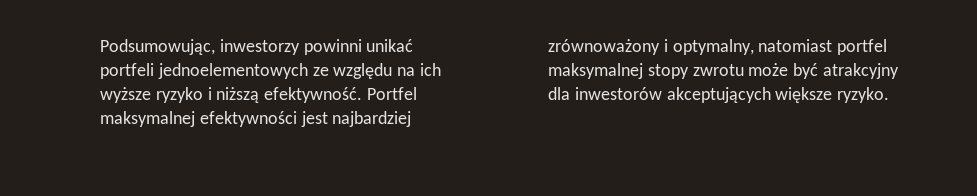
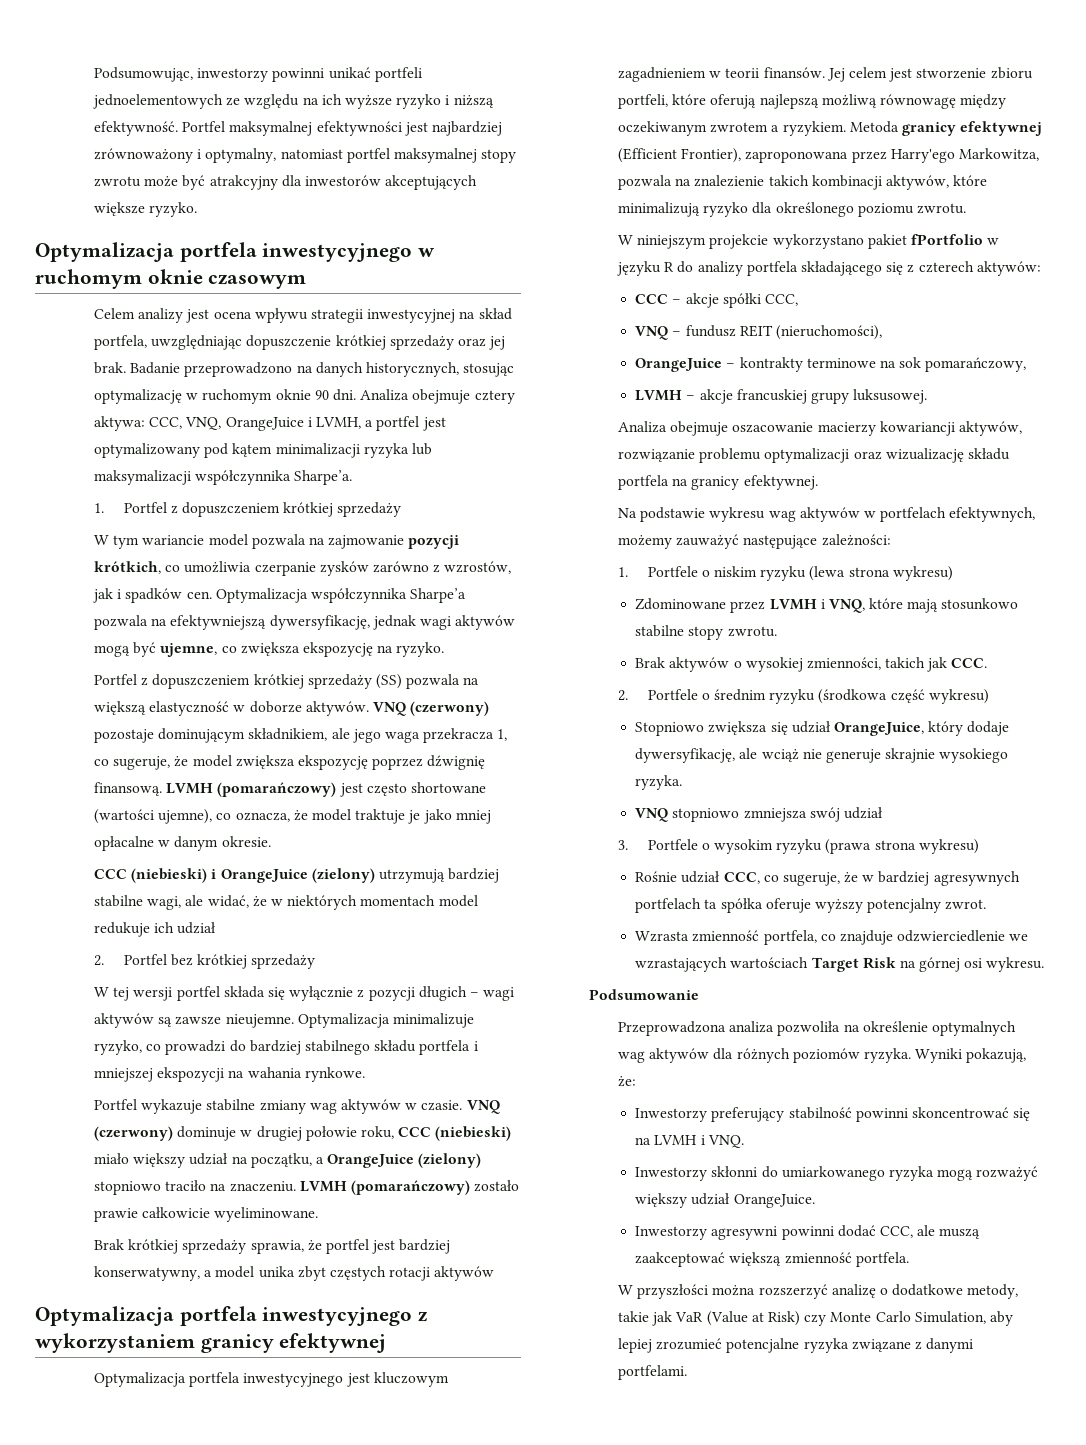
(889, 95) none -> [35,242,436,262] [35,269,307,289] [94,308,512,323] [94,335,506,350] [94,362,515,377] [94,389,515,404] [94,416,446,431] [94,443,433,458] [94,470,353,485] [94,502,402,517] [94,534,460,549] [94,561,512,576] [93,588,467,603] [94,615,516,630] [94,642,445,657] [94,674,480,689] [94,701,490,716] [94,728,508,743] [94,755,486,770] [94,782,487,797] [94,809,491,824] [94,836,271,851] [94,868,500,883] [94,895,478,910] [94,922,217,937] [94,954,316,969] [94,986,515,1001] [94,1013,475,1028] [94,1040,478,1055] [94,1067,365,1082] [94,1099,500,1114] [94,1126,512,1141] [94,1153,482,1168] [94,1180,520,1195] [94,1207,319,1222] [94,1239,451,1254] [94,1266,495,1281] [35,1306,428,1326] [35,1333,387,1353] [94,1372,449,1387] [618,67,1033,82] [618,94,1007,109] [618,121,1043,136] [618,148,1040,163] [618,175,988,190] [618,202,967,217] [618,234,1000,249] [617,261,1041,276] [635,293,798,308] [635,325,882,340] [635,357,1027,372] [635,389,928,404] [618,421,1023,436] [618,448,1011,463] [618,475,818,490] [618,507,1036,522] [618,534,891,549] [618,566,953,581] [635,598,1019,613] [635,625,777,640] [635,657,988,672] [618,689,989,704] [635,721,1010,736] [635,748,1009,763] [635,775,683,790] [635,807,883,822] [618,839,979,854] [635,871,1020,886] [635,898,987,913] [635,930,1029,945] [635,957,1045,972] [588,989,699,1000] [618,1021,1017,1036] [618,1048,1027,1063] [618,1076,637,1087] [635,1107,1031,1122] [635,1135,744,1148] [635,1166,1039,1181] [635,1193,815,1208] [635,1225,981,1240] [635,1252,909,1267] [618,1284,1019,1299] [618,1311,1013,1326] [618,1338,974,1353] [618,1365,688,1380] // Optymalizacja portfela inwestycyjnego w ruchomym oknie czasowym // Celem analizy jest ocena wpływu strategii inwestycyjnej na skład portfela, uwzględniając dopuszczenie krótkiej sprzedaży oraz jej brak. Badanie przeprowadzono na danych historycznych, stosując optymalizację w ruchomym oknie 90 dni. Analiza obejmuje cztery aktywa: CCC, VNQ, OrangeJuice i LVMH, a portfel jest optymalizowany pod kątem minimalizacji ryzyka lub maksymalizacji współczynnika Sharpe’a. // 1. Portfel z dopuszczeniem krótkiej sprzedaży // W tym wariancie model pozwala na zajmowanie pozycji krótkich, co umożliwia czerpanie zysków zarówno z wzrostów, jak i spadków cen. Optymalizacja współczynnika Sharpe’a pozwala na efektywniejszą dywersyfikację, jednak wagi aktywów mogą być ujemne, co zwiększa ekspozycję na ryzyko. // Portfel z dopuszczeniem krótkiej sprzedaży (SS) pozwala na większą elastyczność w doborze aktywów. VNQ (czerwony) pozostaje dominującym składnikiem, ale jego waga przekracza 1, co sugeruje, że model zwiększa ekspozycję poprzez dźwignię finansową. LVMH (pomarańczowy) jest często shortowane (wartości ujemne), co oznacza, że model traktuje je jako mniej opłacalne w danym okresie. // CCC (niebieski) i OrangeJuice (zielony) utrzymują bardziej stabilne wagi, ale widać, że w niektórych momentach model redukuje ich udział // 2. Portfel bez krótkiej sprzedaży // W tej wersji portfel składa się wyłącznie z pozycji długich – wagi aktywów są zawsze nieujemne. Optymalizacja minimalizuje ryzyko, co prowadzi do bardziej stabilnego składu portfela i mniejszej ekspozycji na wahania rynkowe. // Portfel wykazuje stabilne zmiany wag aktywów w czasie. VNQ (czerwony) dominuje w drugiej połowie roku, CCC (niebieski) miało większy udział na początku, a OrangeJuice (zielony) stopniowo traciło na znaczeniu. LVMH (pomarańczowy) zostało prawie całkowicie wyeliminowane. // Brak krótkiej sprzedaży sprawia, że portfel jest bardziej konserwatywny, a model unika zbyt częstych rotacji aktywów // Optymalizacja portfela inwestycyjnego z wykorzystaniem granicy efektywnej // Optymalizacja portfela inwestycyjnego jest kluczowym zagadnieniem w teorii finansów. Jej celem jest stworzenie zbioru portfeli, które oferują najlepszą możliwą równowagę między oczekiwanym zwrotem a ryzykiem. Metoda granicy efektywnej (Efficient Frontier), zaproponowana przez Harry'ego Markowitza, pozwala na znalezienie takich kombinacji aktywów, które minimalizują ryzyko dla określonego poziomu zwrotu. // W niniejszym projekcie wykorzystano pakiet fPortfolio w języku R do analizy portfela składającego się z czterech aktywów: // CCC – akcje spółki CCC, // VNQ – fundusz REIT (nieruchomości), // OrangeJuice – kontrakty terminowe na sok pomarańczowy, // LVMH – akcje francuskiej grupy luksusowej. // Analiza obejmuje oszacowanie macierzy kowariancji aktywów, rozwiązanie problemu optymalizacji oraz wizualizację składu portfela na granicy efektywnej. // Na podstawie wykresu wag aktywów w portfelach efektywnych, możemy zauważyć następujące zależności: // 1. Portfele o niskim ryzyku (lewa strona wykresu) // Zdominowane przez LVMH i VNQ, które mają stosunkowo stabilne stopy zwrotu. // Brak aktywów o wysokiej zmienności, takich jak CCC. // 2. Portfele o średnim ryzyku (środkowa część wykresu) // Stopniowo zwiększa się udział OrangeJuice, który dodaje dywersyfikację, ale wciąż nie generuje skrajnie wysokiego ryzyka. // VNQ stopniowo zmniejsza swój udział // 3. Portfele o wysokim ryzyku (prawa strona wykresu) // Rośnie udział CCC, co sugeruje, że w bardziej agresywnych portfelach ta spółka oferuje wyższy potencjalny zwrot. // Wzrasta zmienność portfela, co znajduje odzwierciedlenie we wzrastających wartościach Target Risk na górnej osi wykresu. // Podsumowanie // Przeprowadzona analiza pozwoliła na określenie optymalnych wag aktywów dla różnych poziomów ryzyka. Wyniki pokazują, że: // Inwestorzy preferujący stabilność powinni skoncentrować się na LVMH i VNQ. // Inwestorzy skłonni do umiarkowanego ryzyka mogą rozważyć większy udział OrangeJuice. // Inwestorzy agresywni powinni dodać CCC, ale muszą zaakceptować większą zmienność portfela. // W przyszłości można rozszerzyć analizę o dodatkowe metody, takie jak VaR (Value at Risk) czy Monte Carlo Simulation, aby lepiej zrozumieć potencjalne ryzyka związane z danymi portfelami.

